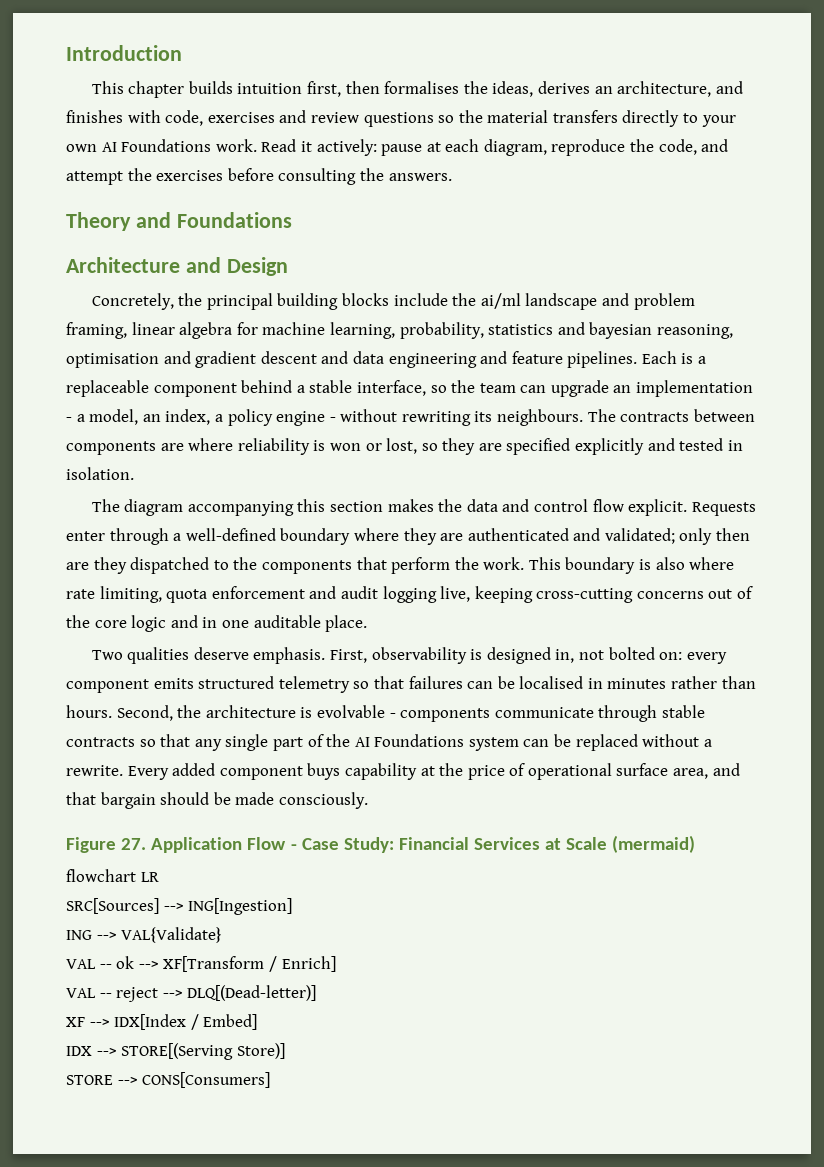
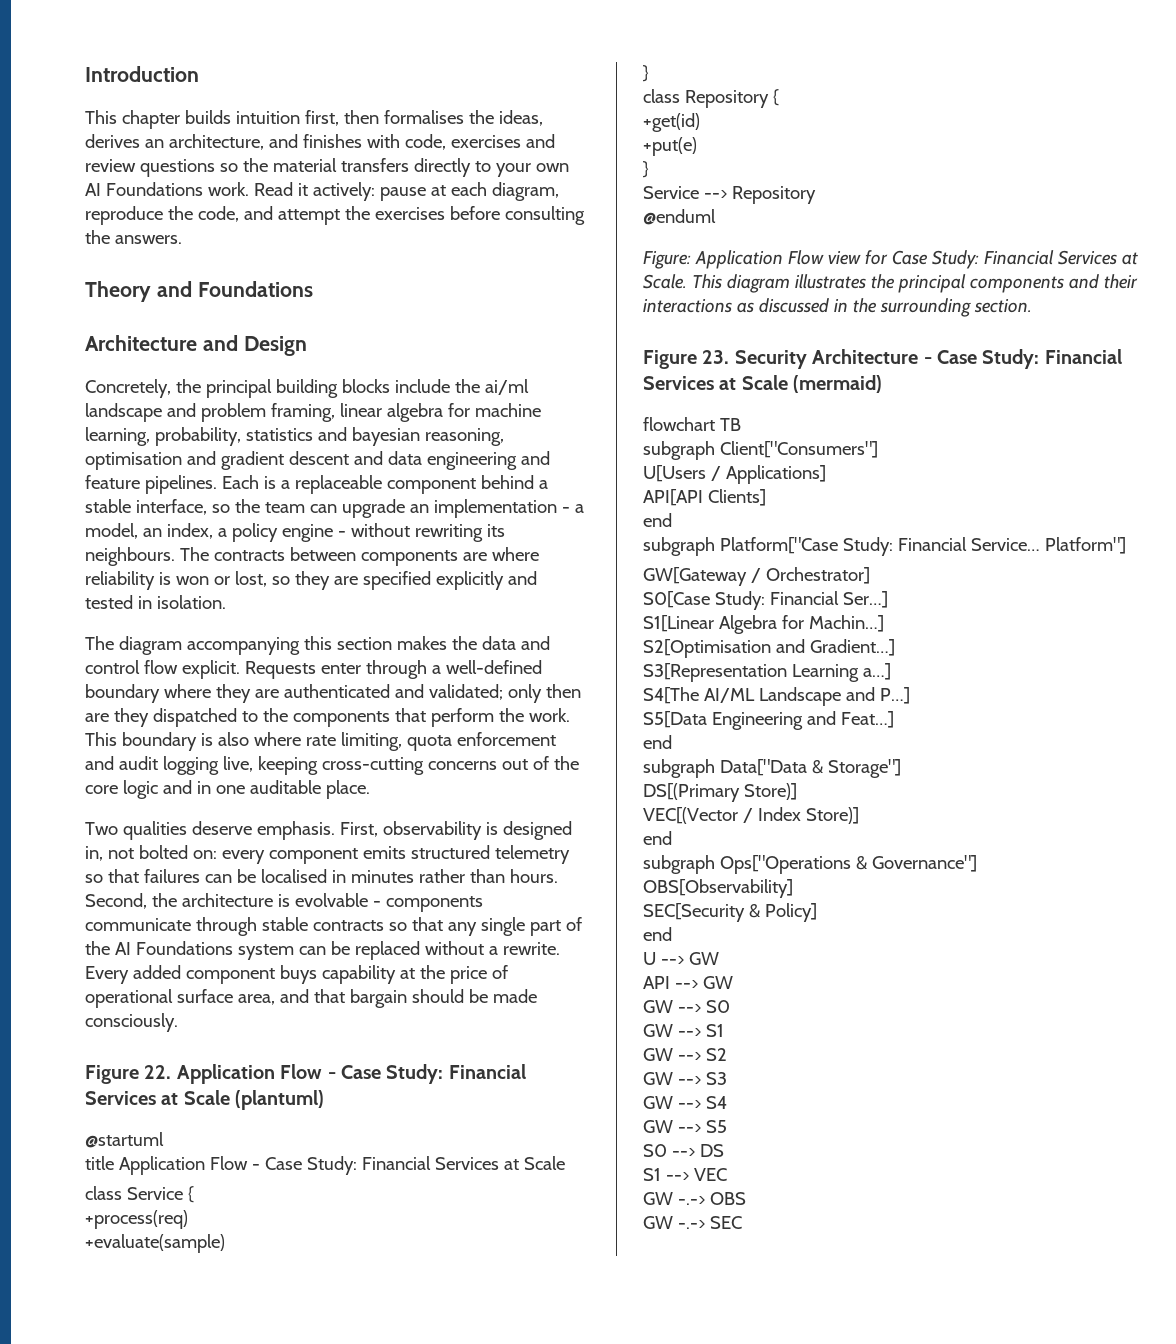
[121,835,696,853] [66,869,159,882] [66,898,293,915] [66,927,223,943] [66,956,336,972] [66,985,317,1002] [66,1014,258,1030] [66,1043,285,1060] [66,1072,271,1088] 27. Application Flow - Case Study: Financial Services at Scale (mermaid) // flowchart LR // SRC[Sources] --> ING[Ingestion] // ING --> VAL{Validate} // VAL -- ok --> XF[Transform / Enrich] // VAL -- reject --> DLQ[(Dead-letter)] // XF --> IDX[Index / Embed] // IDX --> STORE[(Serving Store)] // STORE --> CONS[Consumers] -> [144,1064,526,1084] [85,1090,325,1110] [85,1132,164,1148] [85,1156,565,1175] [85,1186,194,1203] [85,1210,188,1229] [85,1234,225,1253] [643,65,649,82] [643,89,779,108] [643,113,700,132] [643,137,697,156] [643,161,649,178] [643,186,816,204] [643,209,716,225] [643,250,1138,269] [643,274,1138,293] [643,298,1032,317] [643,349,1122,369] [643,375,883,393] [643,417,741,431] [643,441,878,460] [643,465,826,484] [643,489,766,506] [643,513,672,527] [643,537,1126,556] [643,567,870,586] [643,591,888,610] [643,615,884,634] [643,639,895,658] [643,663,891,682] [643,687,910,706] [643,711,894,730] [643,735,672,749] [643,759,901,778] [643,783,797,802] [643,807,859,824] [643,831,672,845] [643,855,977,874] [643,879,793,898] [643,903,817,922] [643,927,672,941] [643,952,719,965] [643,976,733,989] [643,1000,730,1013] [643,1024,724,1037] [643,1048,727,1061] [643,1072,727,1085] [643,1096,727,1109] [643,1120,727,1133] [643,1144,724,1157] [643,1168,727,1181] [643,1192,746,1205] [643,1216,742,1229] 22. Application Flow - Case Study: Financial Services at Scale (plantuml) // @startuml // title Application Flow - Case Study: Financial Services at Scale // class Service { // +process(req) // +evaluate(sample) // } // class Repository { // +get(id) // +put(e) // } // Service --> Repository // @enduml // Figure: Application Flow view for Case Study: Financial Services at Scale. This diagram illustrates the principal components and their interactions as discussed in the surrounding section. // Figure 23. Security Architecture - Case Study: Financial Services at Scale (mermaid) // flowchart TB // subgraph Client["Consumers"] // U[Users / Applications] // API[API Clients] // end // subgraph Platform["Case Study: Financial Service… Platform"] // GW[Gateway / Orchestrator] // S0[Case Study: Financial Ser…] // S1[Linear Algebra for Machin…] // S2[Optimisation and Gradient…] // S3[Representation Learning a…] // S4[The AI/ML Landscape and P…] // S5[Data Engineering and Feat…] // end // subgraph Data["Data & Storage"] // DS[(Primary Store)] // VEC[(Vector / Index Store)] // end // subgraph Ops["Operations & Governance"] // OBS[Observability] // SEC[Security & Policy] // end // U --> GW // API --> GW // GW --> S0 // GW --> S1 // GW --> S2 // GW --> S3 // GW --> S4 // GW --> S5 // S0 --> DS // S1 --> VEC // GW -.-> OBS // GW -.-> SEC

